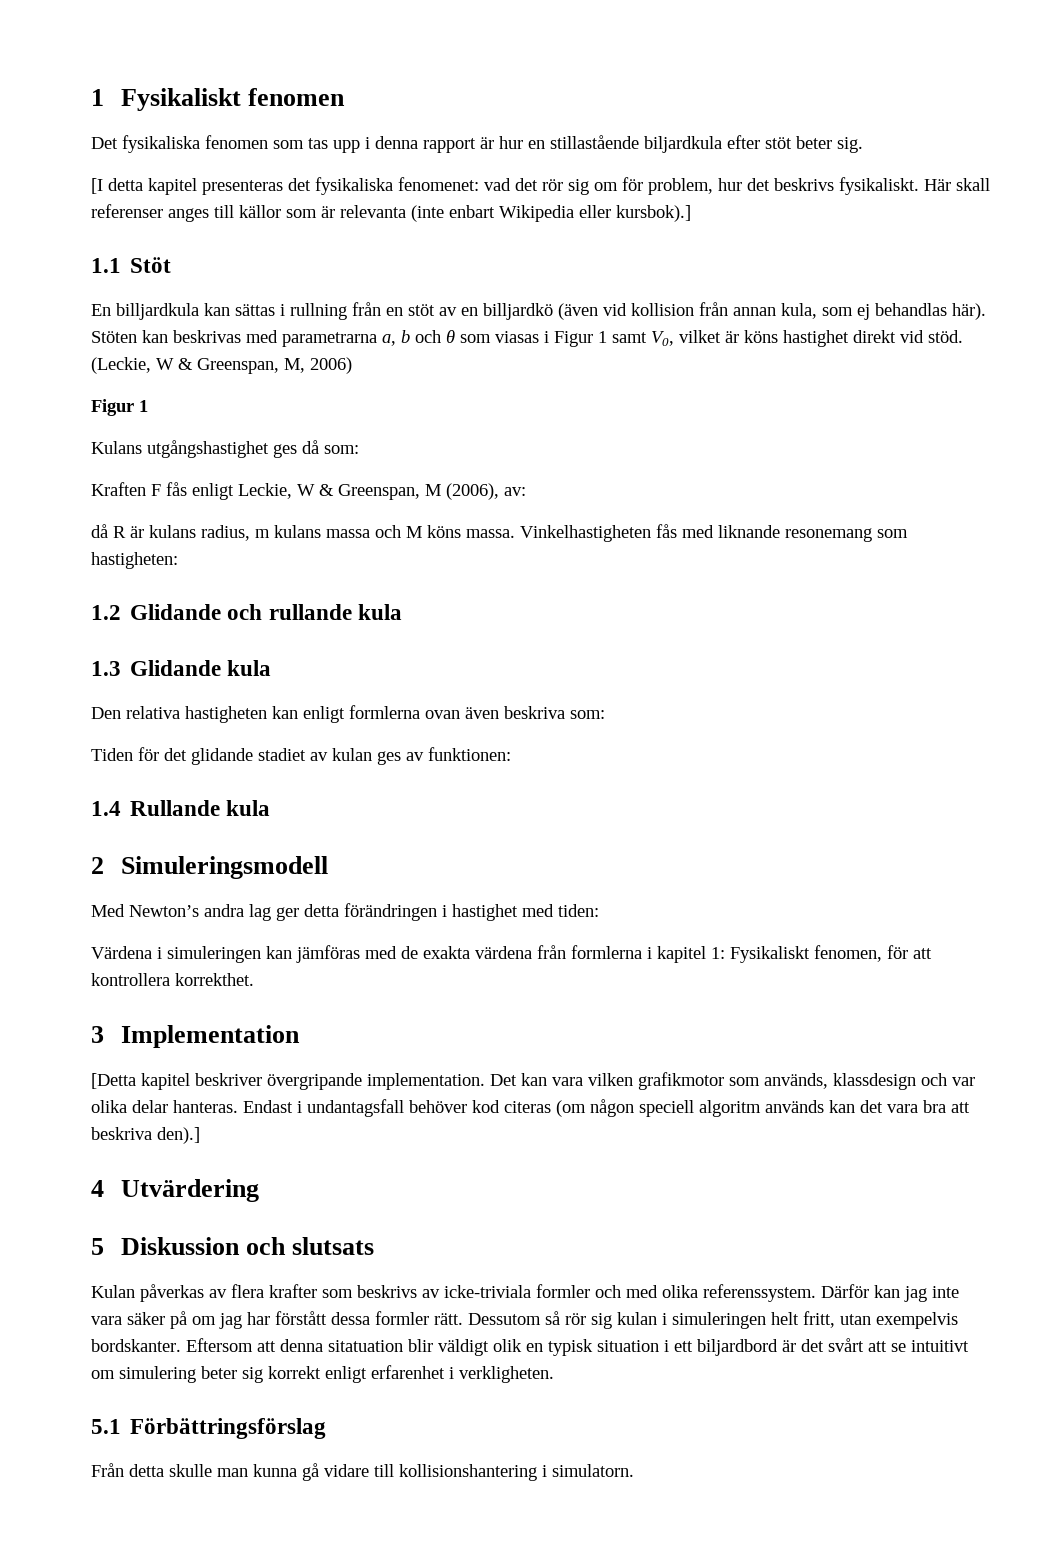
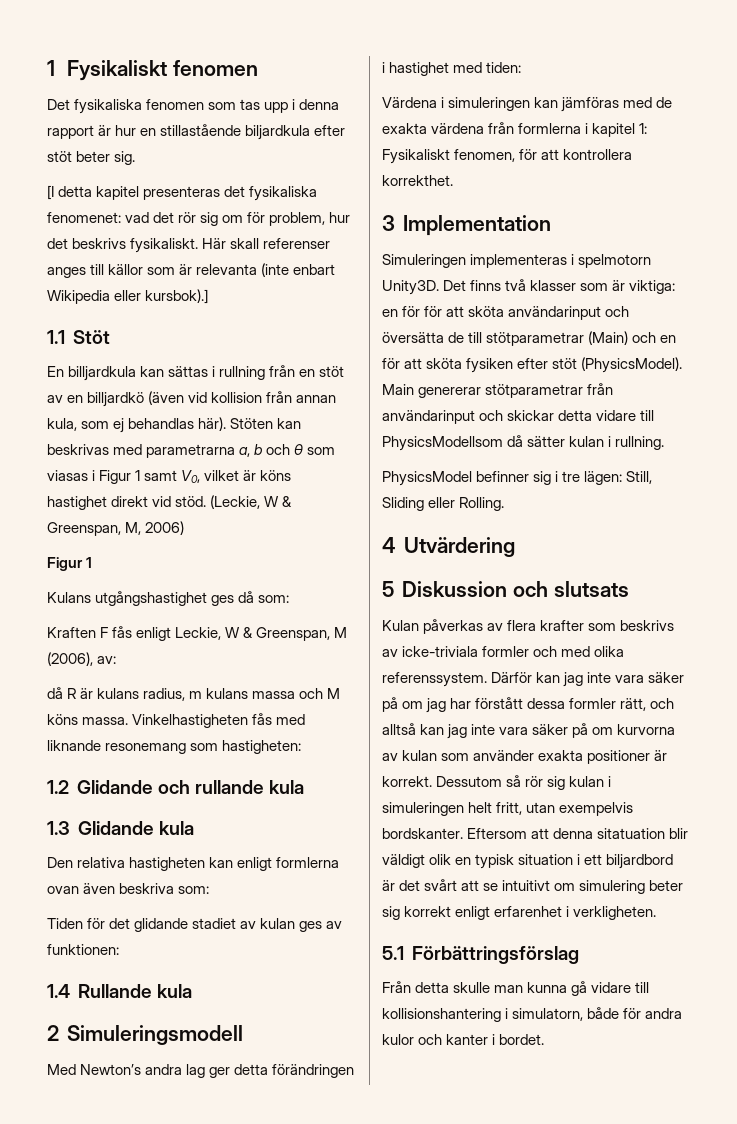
[91,1072,975,1090] [91,1099,970,1117] [91,1127,200,1144] [Detta kapitel beskriver övergripande implementation. Det kan vara vilken grafikmotor som används, klassdesign och var olika delar hanteras. Endast i undantagsfall behöver kod citeras (om någon speciell algoritm används kan det vara bra att beskriva den).] -> [382,254,652,268] [382,279,676,295] [382,306,630,320] [382,331,677,346] [382,357,683,373] [382,383,614,398] [382,410,655,424] [382,435,665,451] [382,471,653,486] [382,497,505,511] Simuleringen implementeras i spelmotorn Unity3D. Det finns två klasser som är viktiga: en för för att sköta användarinput och översätta de till stötparametrar (Main) och en för att sköta fysiken efter stöt (PhysicsModel). Main genererar stötparametrar från användarinput och skickar detta vidare till PhysicsModellsom då sätter kulan i rullning. // PhysicsModel befinner sig i tre lägen: Still, Sliding eller Rolling.
[434,1313,463,1325] rätt. -> [620,698,675,711] [382,723,676,739] [382,750,668,764] [382,776,432,787] rätt, och alltså kan jag inte vara säker på om kurvorna av kulan som använder exakta positioner är korrekt.
[552,1464,634,1477] simulatorn. -> [512,1007,683,1021] [382,1034,545,1045] simulatorn, både för andra kulor och kanter i bordet.

